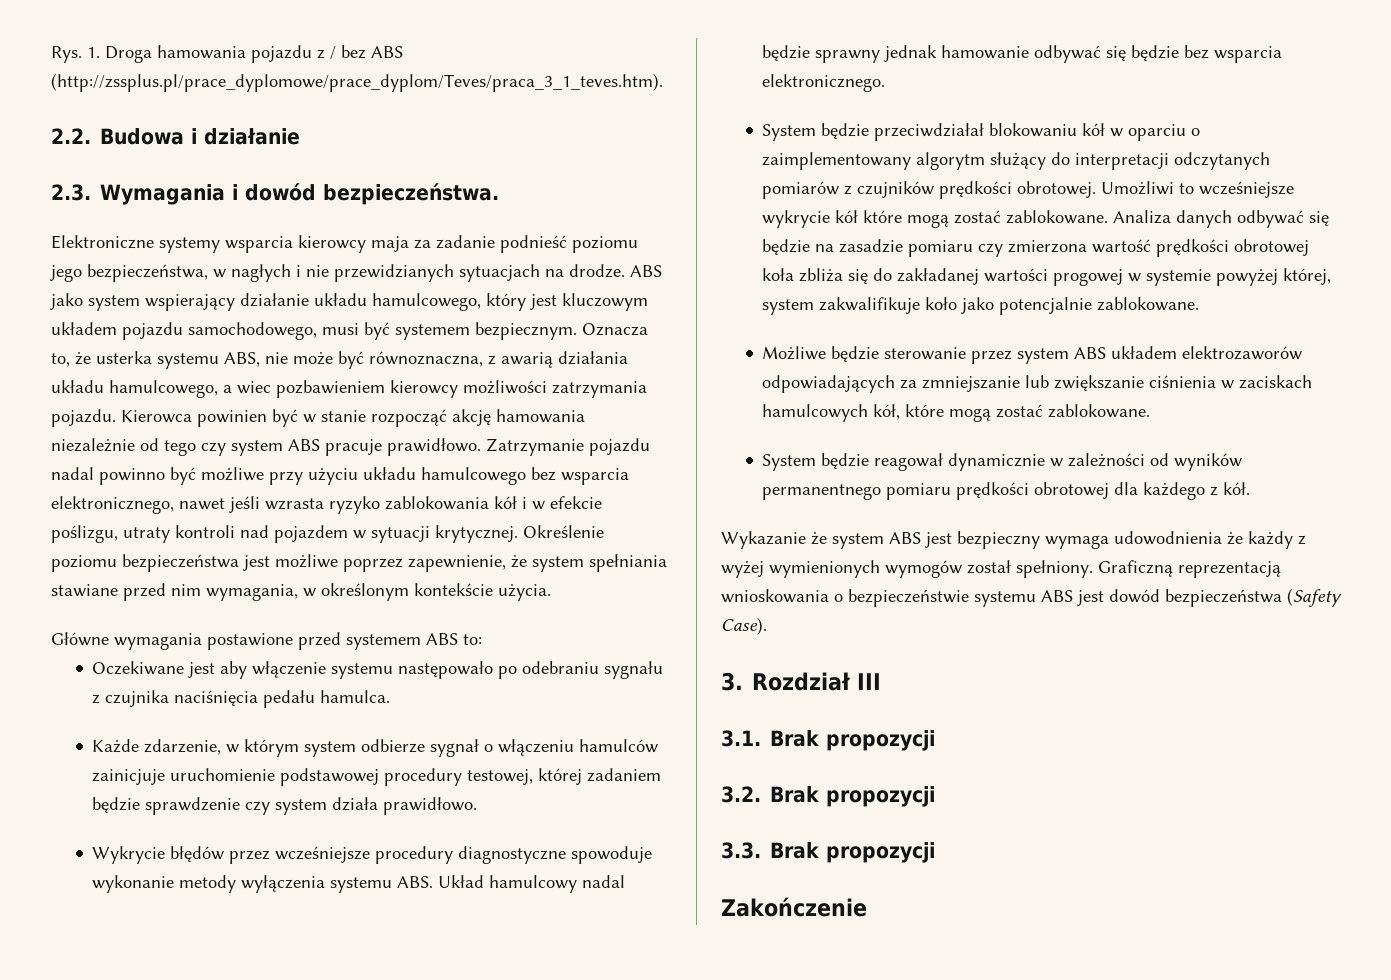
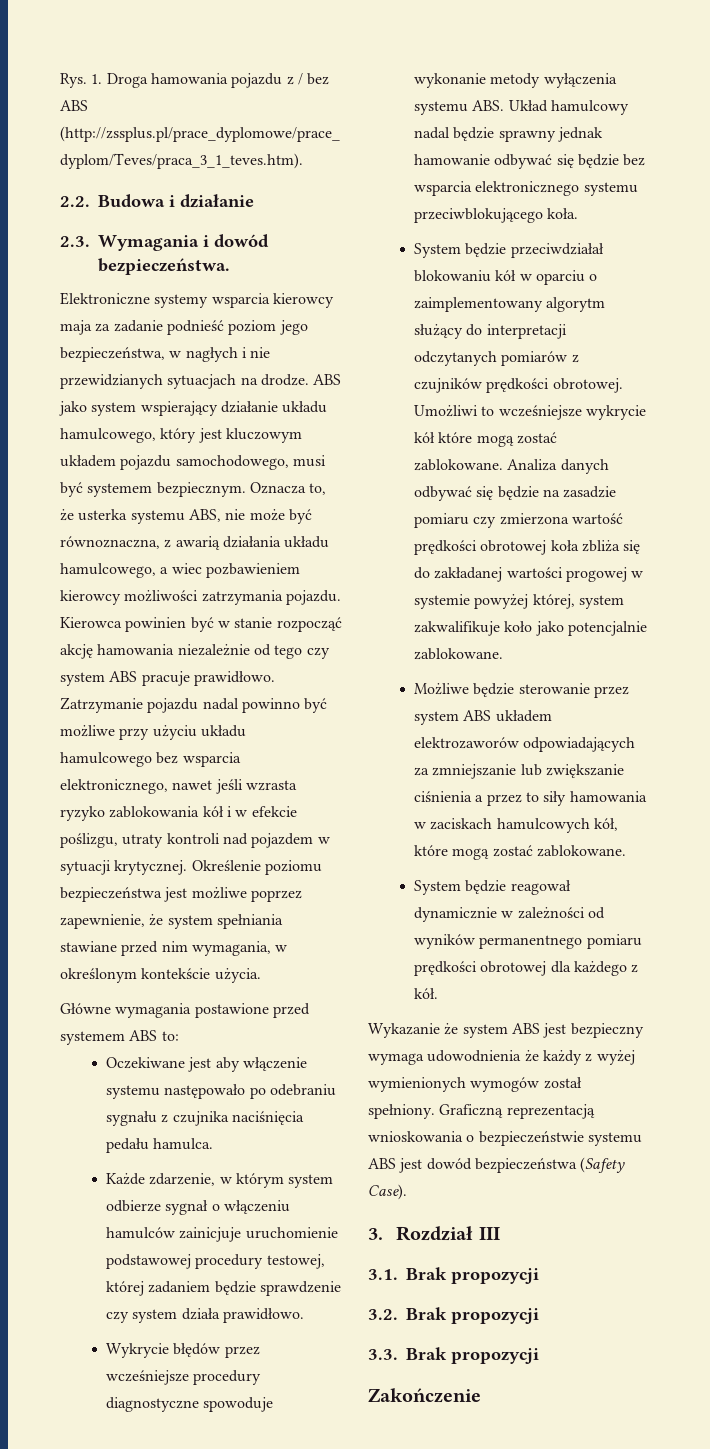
[572,236,638,253] poziomu -> [228,320,277,335] poziom
[762,74,886,92] elektronicznego. -> [475,181,638,196] [414,208,579,223] elektronicznego systemu przeciwblokującego koła.
(1217, 381) none -> [475,791,647,806] a przez to siły hamowania

